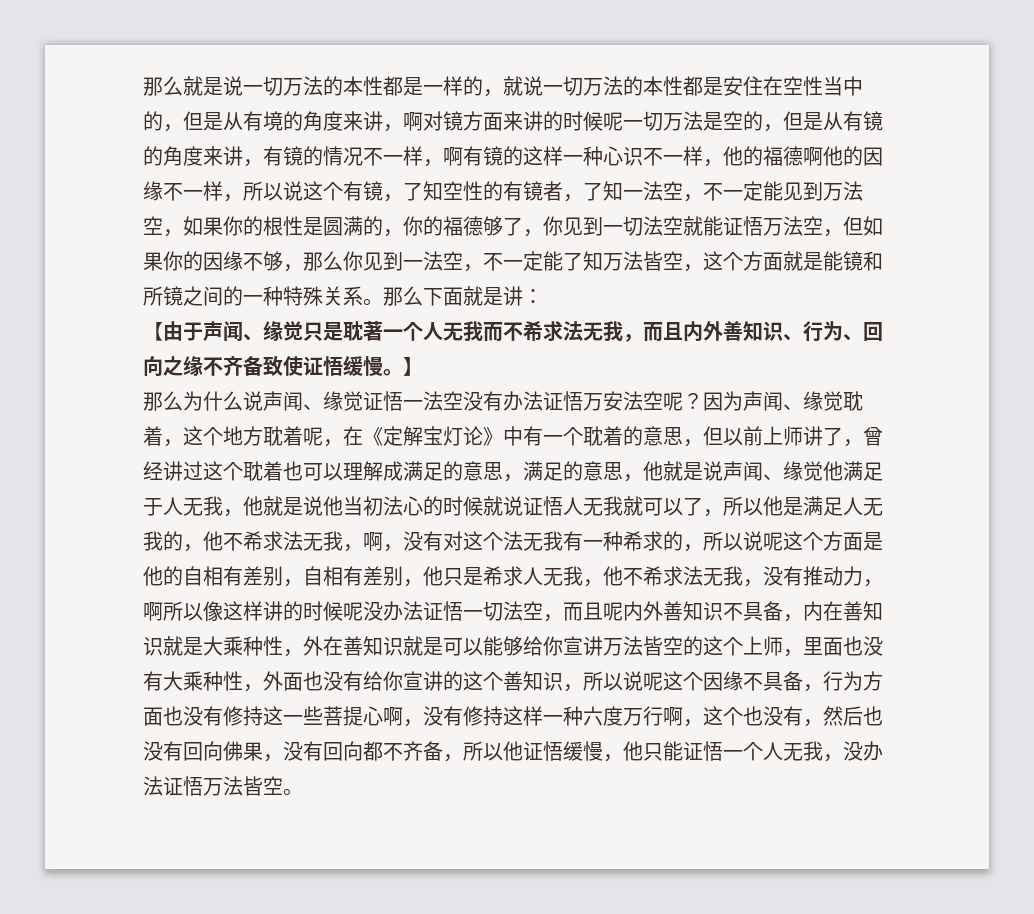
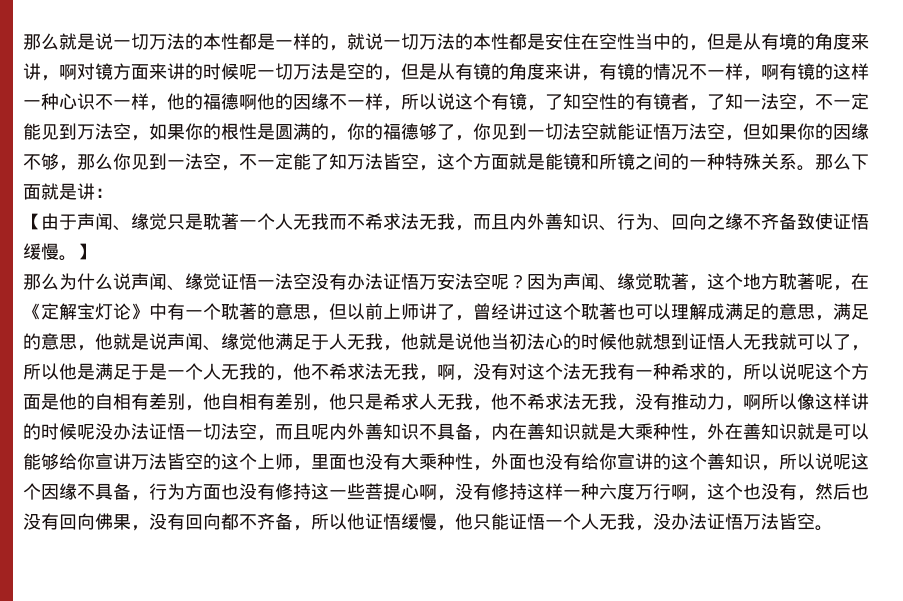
[143,426,163,446] 着 -> [671,273,689,290] 著
[283,426,303,446] 着 -> [797,273,815,290] 著
[603,426,623,446] 着 -> [239,303,257,320] 著
[263,461,283,481] 着 -> [599,303,617,320] 著
[483,496,523,516] 就说 -> [617,333,689,350] 他就想到
(843, 506) none -> [131,363,203,380] 于是一个
(303, 583) none -> [203,393,221,410] 他

